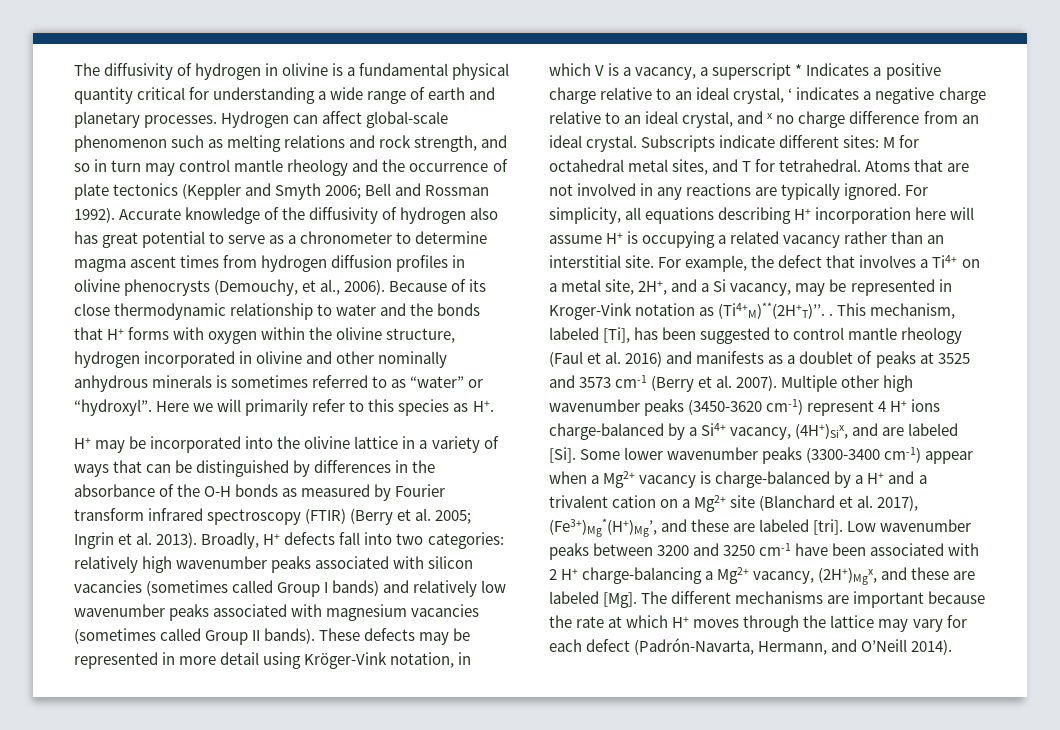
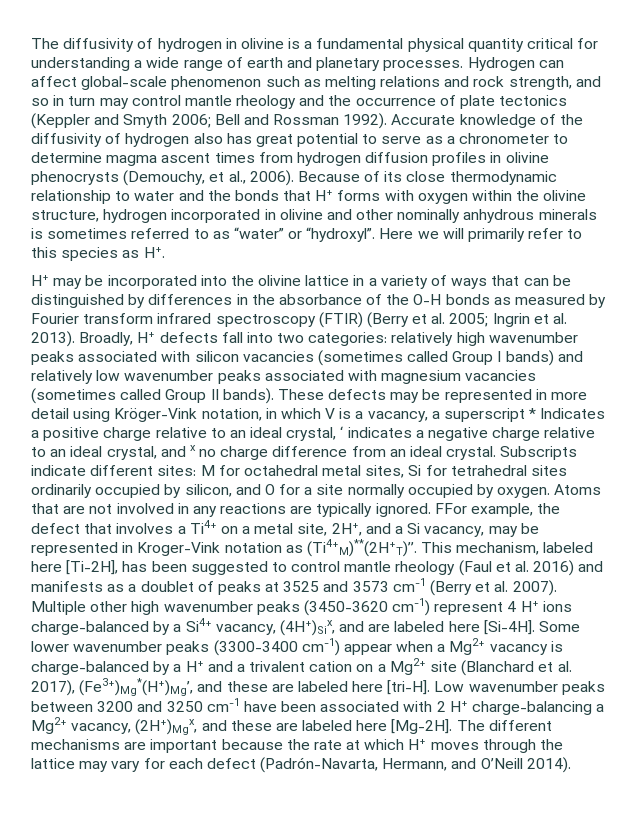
[712,159,862,172] and T for tetrahedral. -> [408,465,568,476] [31,484,551,498] Si for tetrahedral sites ordinarily occupied by silicon, and O for a site normally occupied by oxygen.
[905,185,929,196] [549,207,975,224] [549,231,945,248] [549,255,682,268] For simplicity, all equations describing H+ incorporation here will assume H+ is occupying a related vacancy rather than an interstitial site. For -> [434,503,467,514] FFor
[829,313,834,316] . -> (417, 548) none
[603,327,631,343] [Ti], -> [31,560,119,575] here [Ti-2H],
[549,447,576,463] [Si]. -> [448,620,535,635] here [Si-4H].
[813,519,844,535] [tri]. -> [352,680,431,695] here [tri-H].
[603,592,638,608] [Mg]. -> [356,719,453,734] here [Mg-2H].

